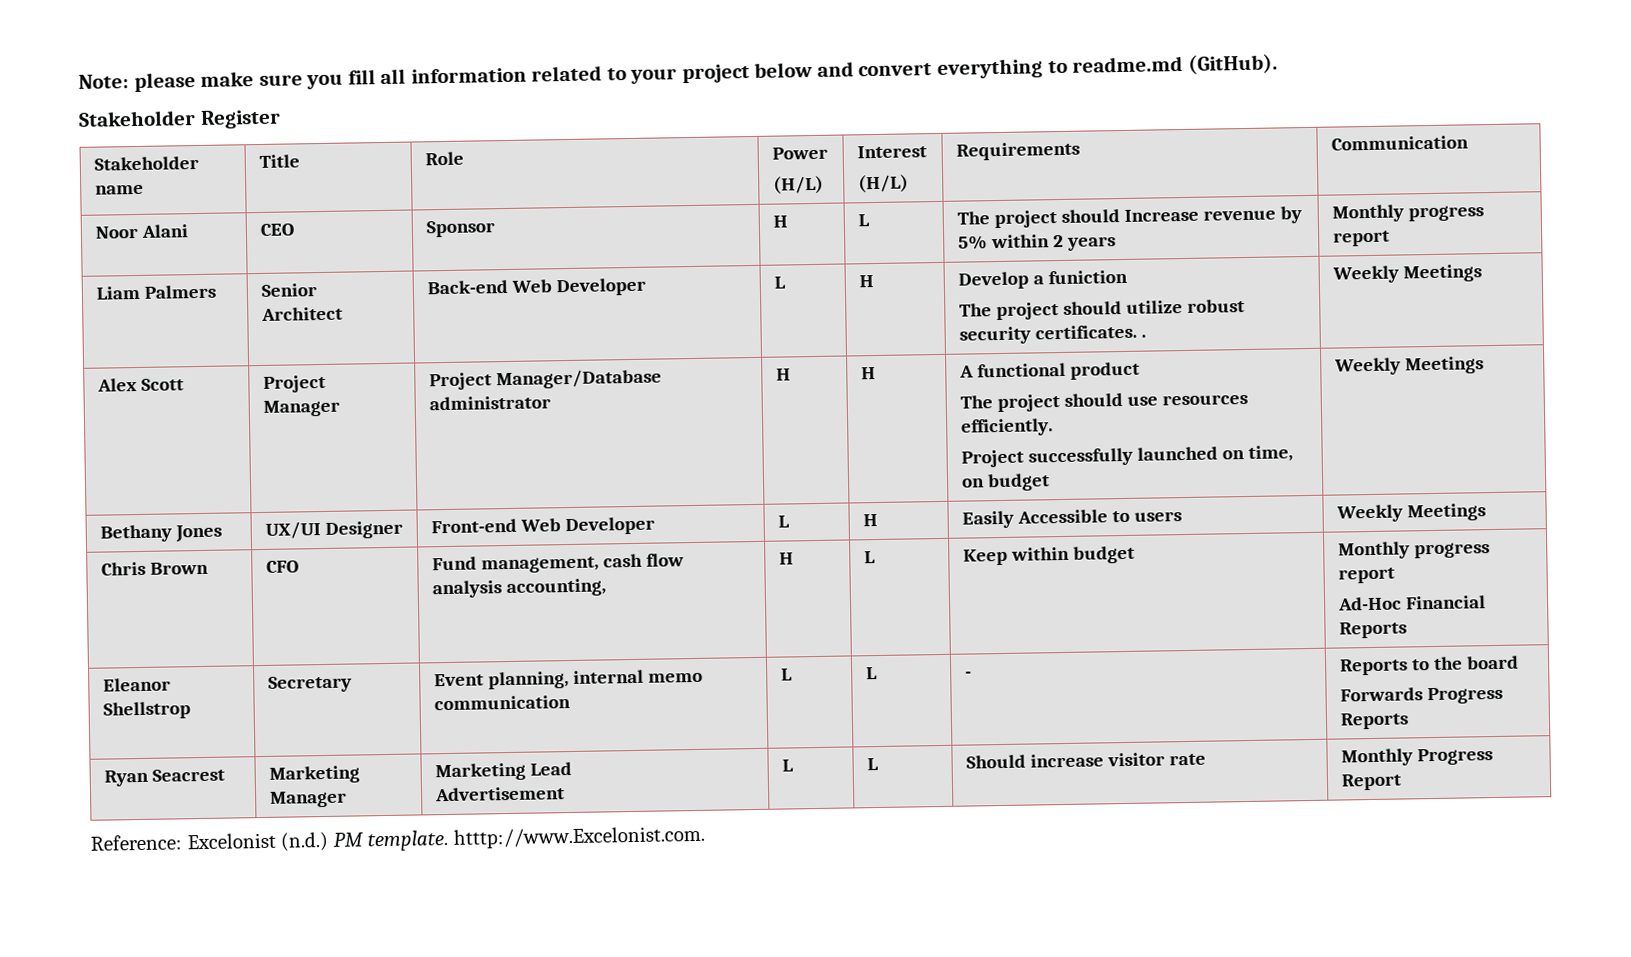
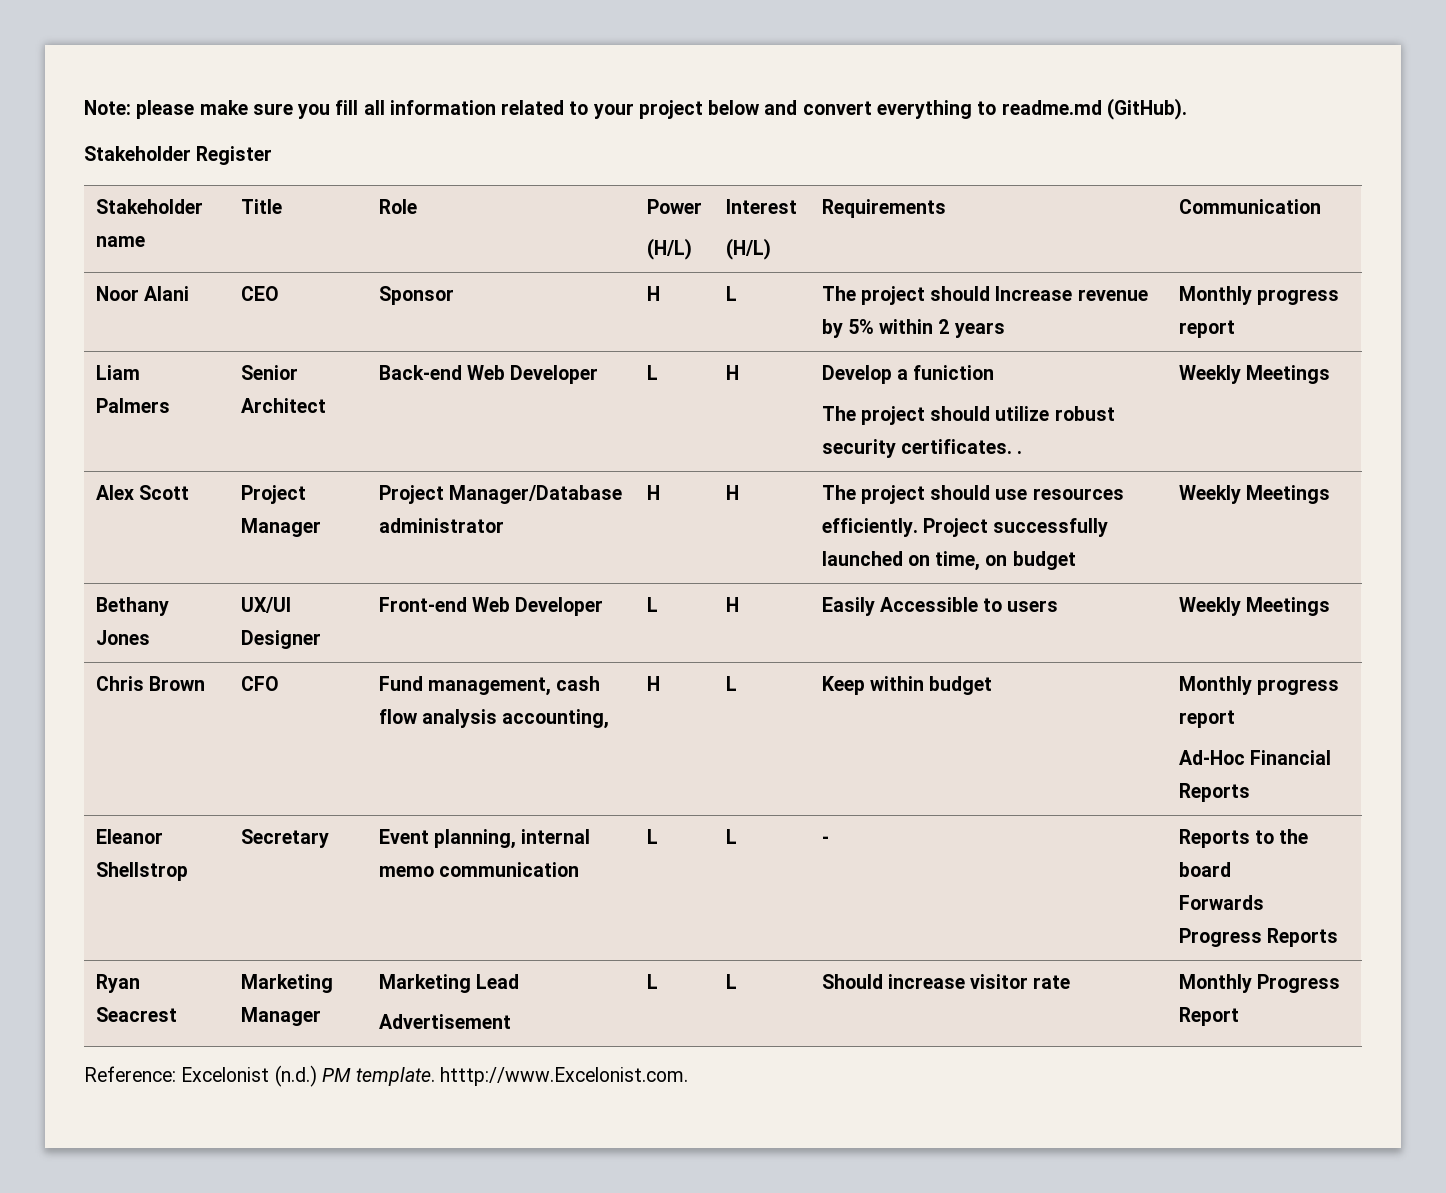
[958,361,1140,380] A functional product // -> (739, 492) none
(1053, 427) // -> (918, 527) none

